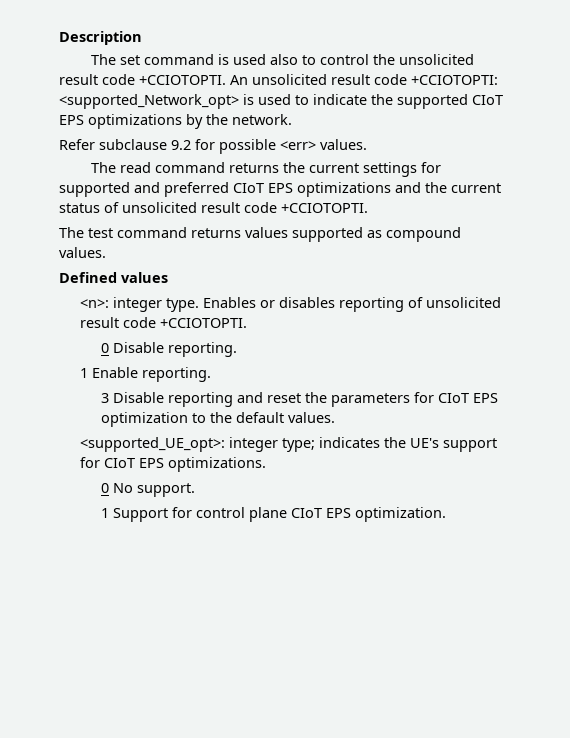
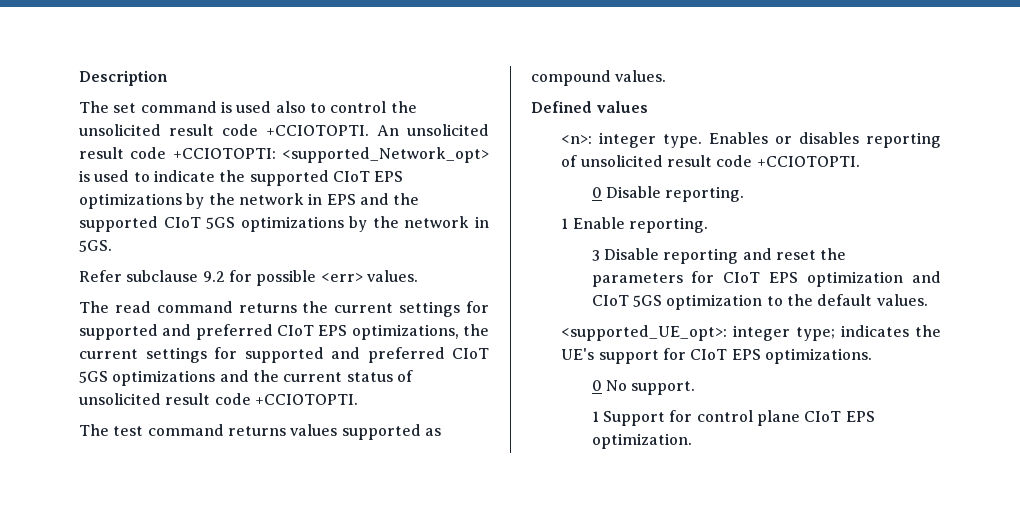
[232,114,292,125] network. -> [238,193,420,205] [79,216,489,232] [79,240,112,252] network in EPS and the supported CIoT 5GS optimizations by the network in 5GS.
(293, 188) none -> [351,324,489,340] [79,347,489,363] [79,371,108,383] optimizations, the current settings for supported and preferred CIoT 5GS
(188, 419) none -> [912,271,941,283] [591,294,763,310] and CIoT 5GS optimization

